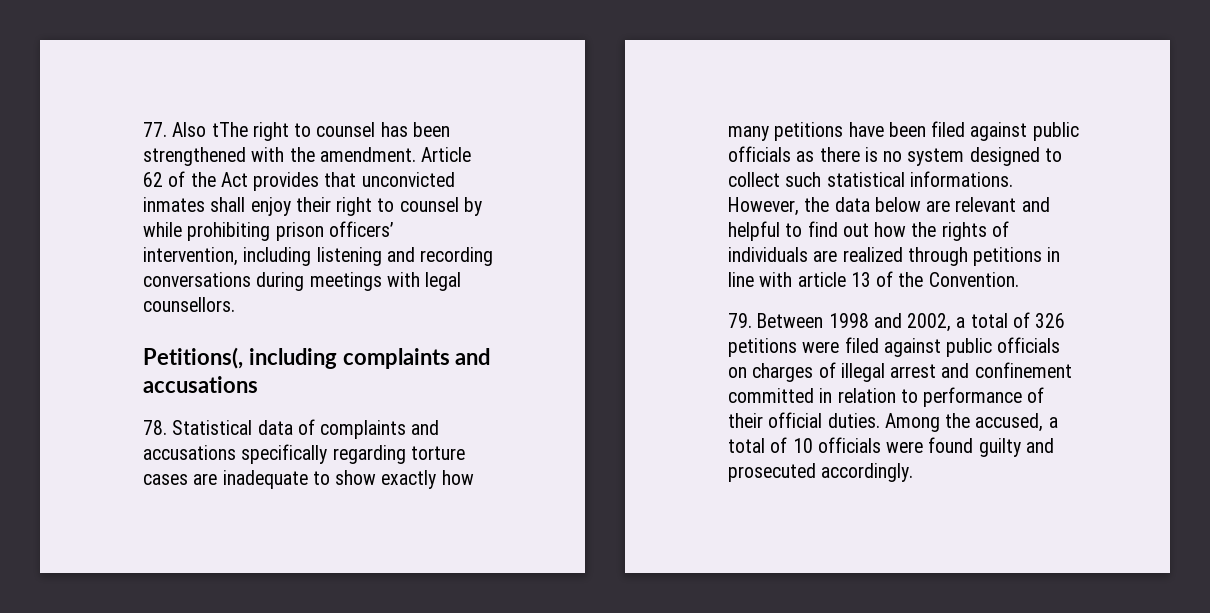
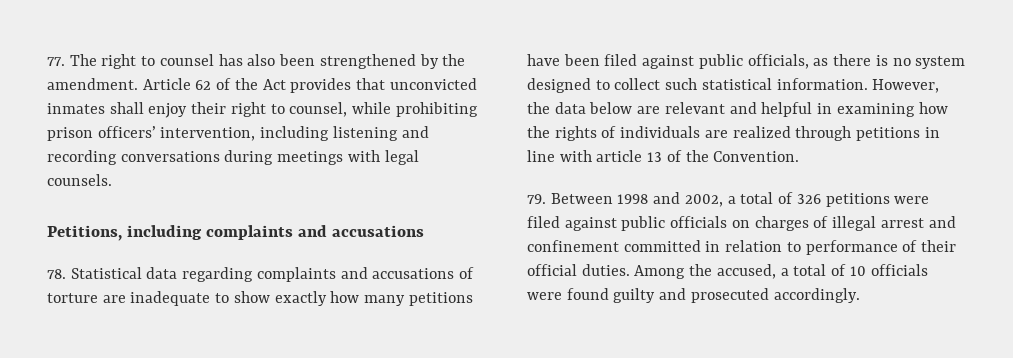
[172,122,248,137] Also tThe -> [69,54,97,66] The
(408, 129) none -> [247,54,276,66] also
[251,147,285,162] with -> [419,54,439,69] by
[399,197,482,216] counsel by -> [289,102,348,117] counsel,
[143,297,235,312] [143,347,243,369] counsellors. // Petitions(, -> [47,174,112,186] [47,225,122,241] counsels. // Petitions,
[297,419,440,439] [143,444,465,464] [143,474,188,485] of complaints and accusations specifically regarding torture cases -> [182,267,475,282] [47,293,98,303] regarding complaints and accusations of torture
[728,146,791,162] officials -> [747,54,809,69] officials,
[909,171,1013,187] informations. -> [776,78,868,90] information.
[785,221,869,237] to find out -> [817,103,915,117] in examining

